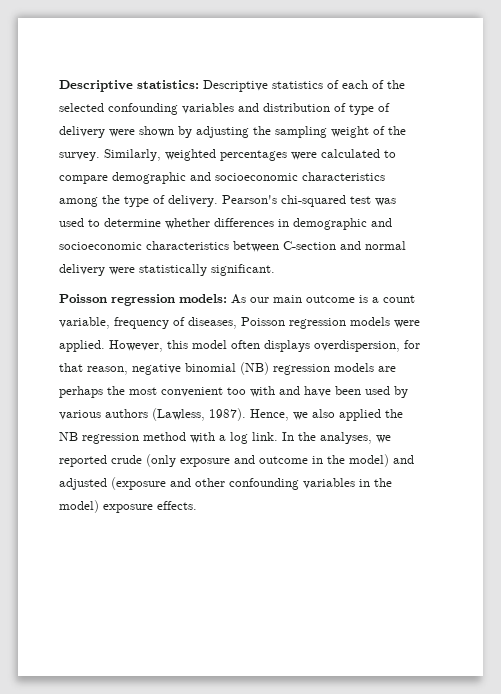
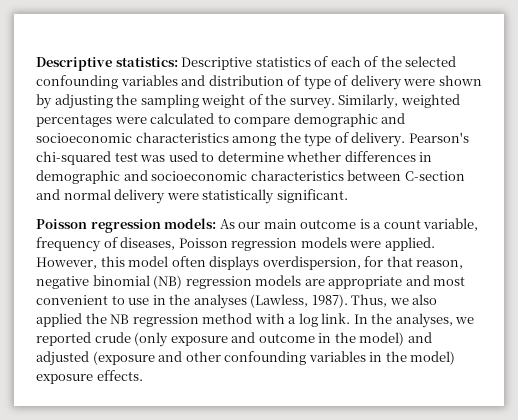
[59,386,408,398] [59,409,148,420] perhaps the most convenient too with and have been used by various authors -> [328,275,466,289] [36,294,247,309] appropriate and most convenient to use in the analyses
[250,409,289,421] Hence, -> [351,294,388,307] Thus,

